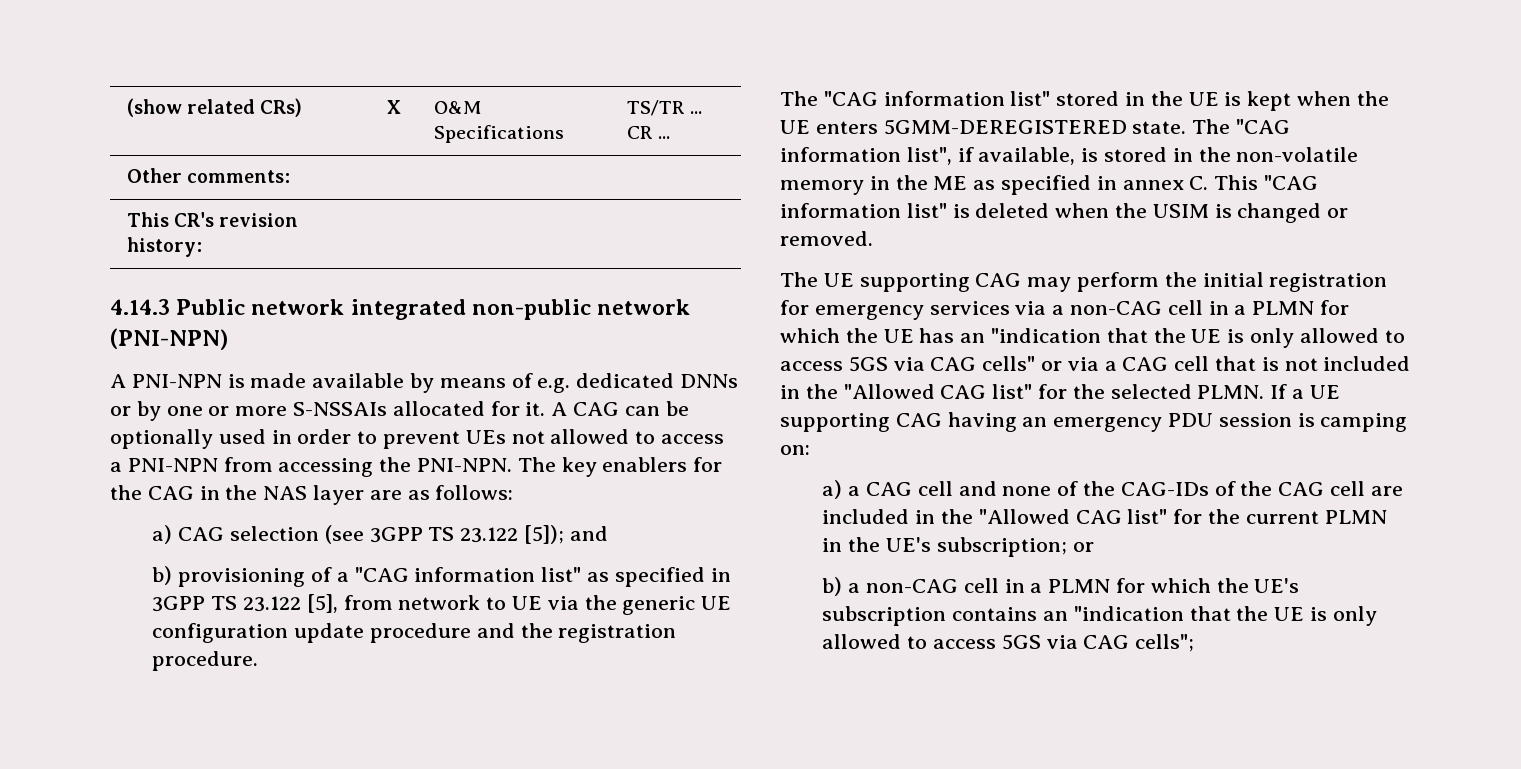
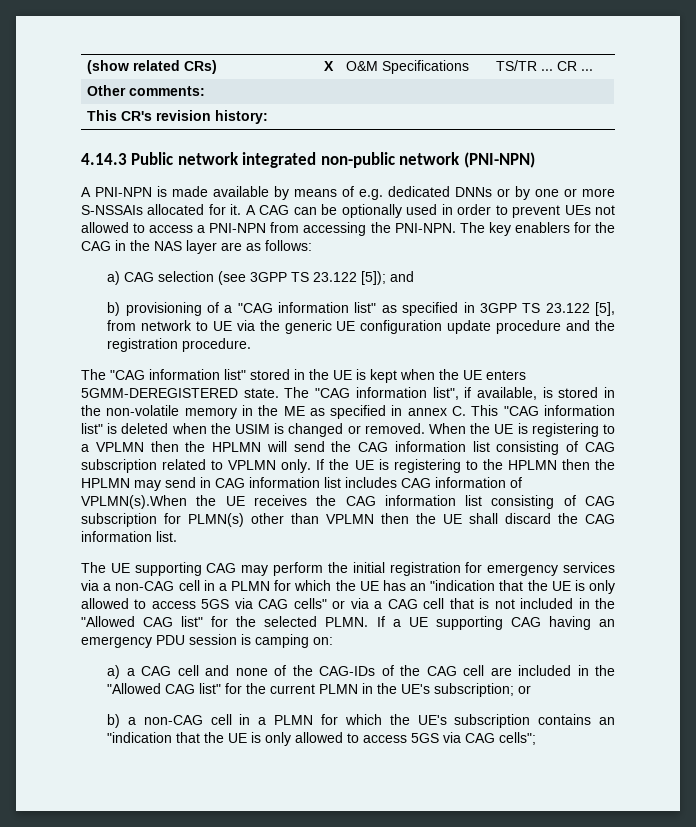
(873, 238) none -> [428,423,615,437] [81,441,615,455] [81,459,615,473] [81,477,522,491] [81,495,616,509] [81,513,615,527] [81,531,177,542] When the UE is registering to a VPLMN then the HPLMN will send the CAG information list consisting of CAG subscription related to VPLMN only. If the UE is registering to the HPLMN then the HPLMN may send in CAG information list includes CAG information of VPLMN(s).When the UE receives the CAG information list consisting of CAG subscription for PLMN(s) other than VPLMN then the UE shall discard the CAG information list.

